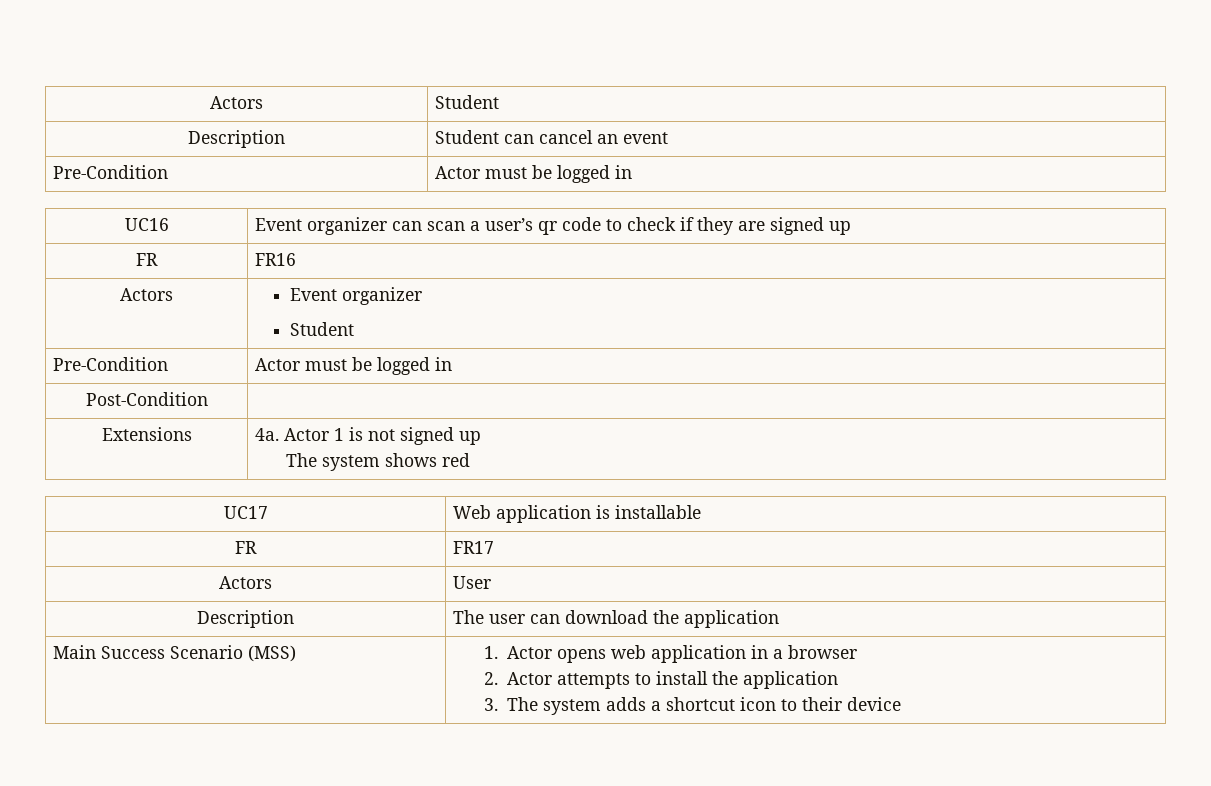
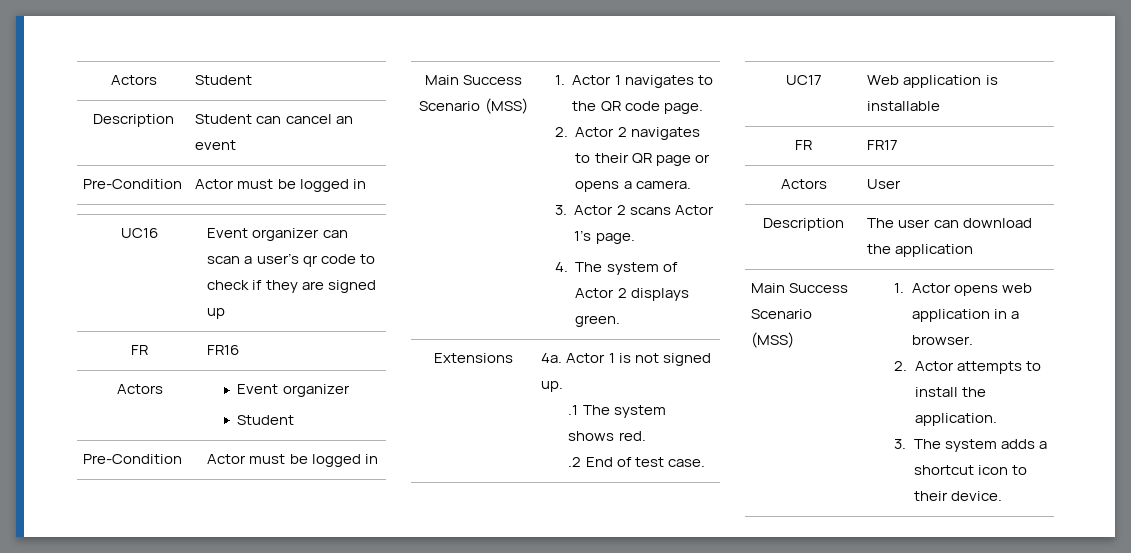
[85,392,208,406] Post-Condition | -> [424,75,523,85] [419,98,528,114] [554,75,713,88] [572,101,703,114] [554,127,700,140] [575,153,710,166] [575,180,691,192] [554,205,714,215] [574,230,635,244] [554,262,678,275] [575,288,689,301] [575,315,621,327] Main Success Scenario (MSS) | 1. Actor 1 navigates to the QR code page. // 2. Actor 2 navigates to their QR page or opens a camera. // 3. Actor 2 scans Actor 1’s page. // 4. The system of Actor 2 displays green.
[458,431,481,445] up // -> [541,381,564,392] [568,405,579,415] up. // .1
[441,453,470,467] red -> [618,431,646,441] [568,457,705,467] red. // .2 End of test case.
[787,645,857,659] browser -> [911,335,973,345] browser.
[742,671,838,689] application -> [914,413,997,426] application.
[846,697,901,711] device -> [951,491,1003,501] device.

